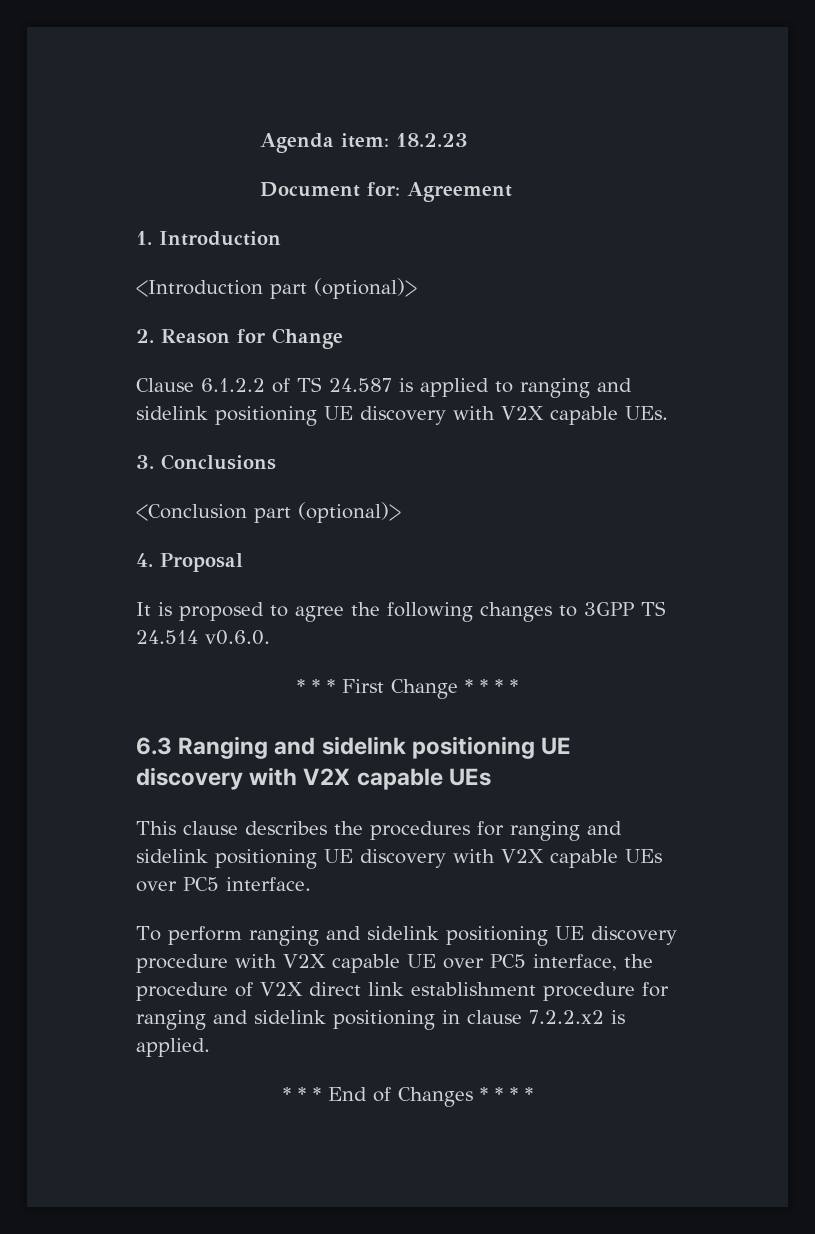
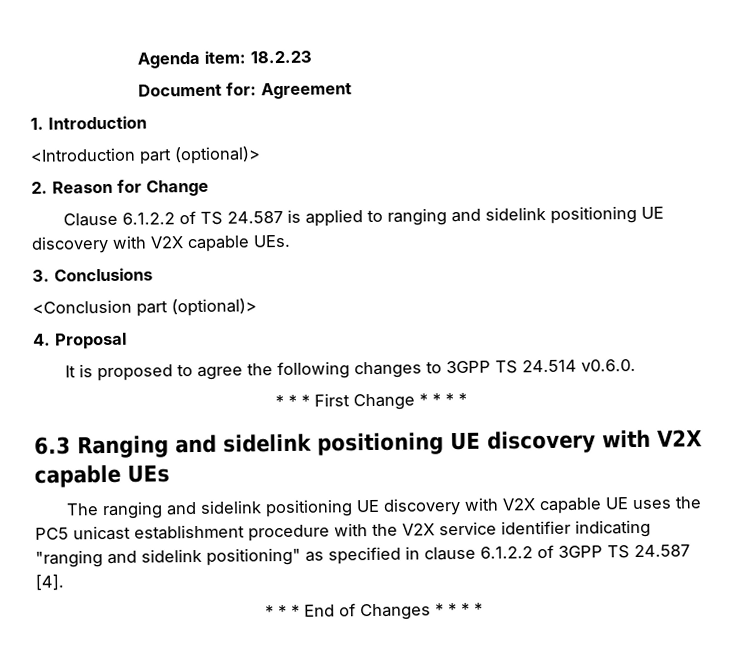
[136,821,622,841] [136,849,662,869] [136,877,311,892] [136,926,677,946] [136,954,653,973] [136,982,669,1001] [136,1010,625,1030] [136,1038,210,1057] This clause describes the procedures for ranging and sidelink positioning UE discovery with V2X capable UEs over PC5 interface. // To perform ranging and sidelink positioning UE discovery procedure with V2X capable UE over PC5 interface, the procedure of V2X direct link establishment procedure for ranging and sidelink positioning in clause 7.2.2.x2 is applied. -> [66,496,703,520] [35,519,651,542] [35,544,690,568] [35,574,64,591] The ranging and sidelink positioning UE discovery with V2X capable UE uses the PC5 unicast establishment procedure with the V2X service identifier indicating "ranging and sidelink positioning" as specified in clause 6.1.2.2 of 3GPP TS 24.587 [4].

